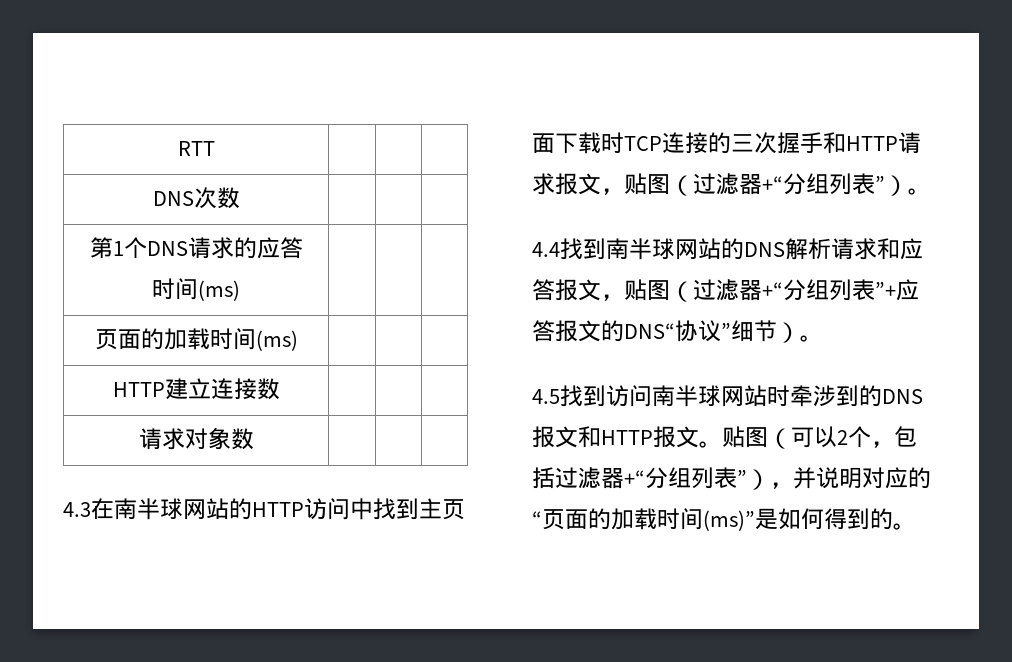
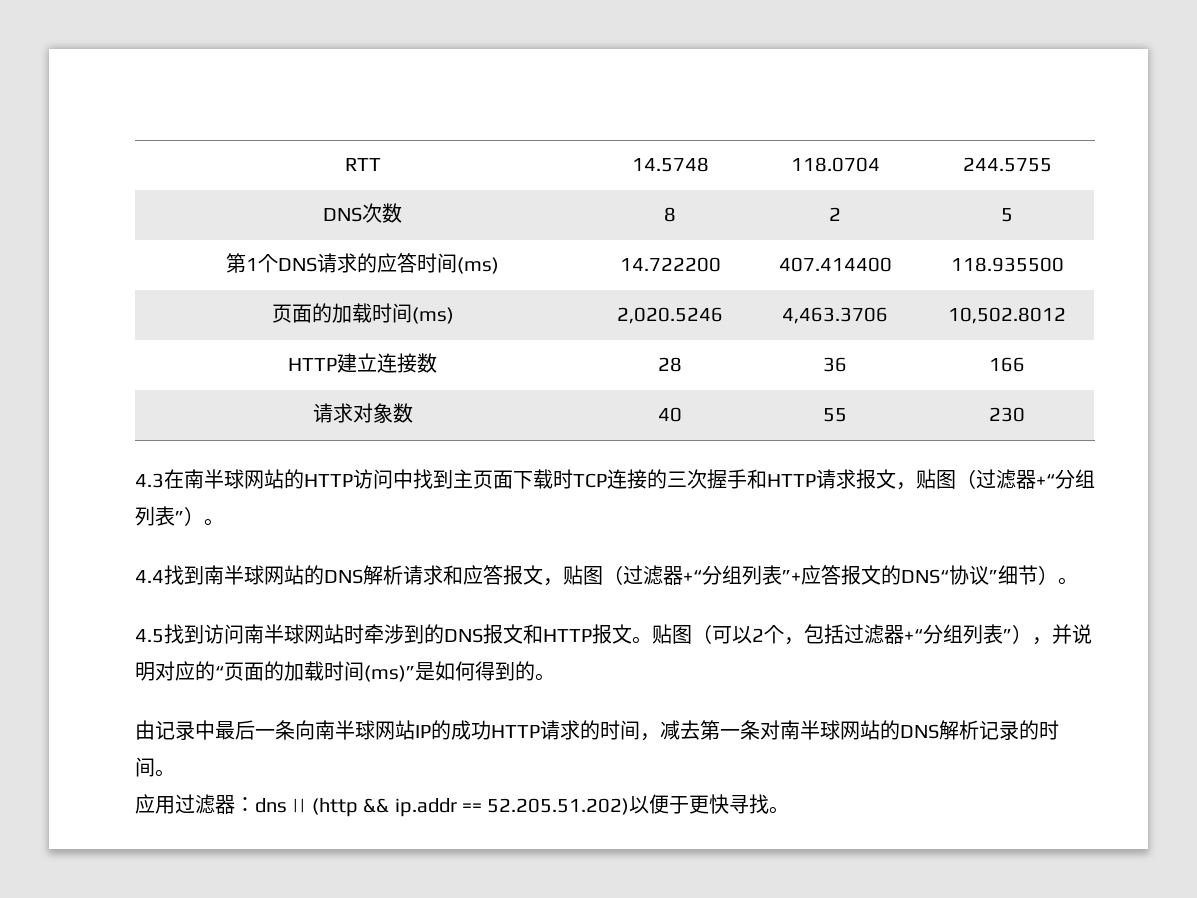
(215, 148) | | -> [631,157,709,172] [790,157,880,172] [962,157,1052,172] 14.5748 | 118.0704 | 244.5755
(240, 198) | | -> [664,207,676,222] [829,207,841,221] [1001,208,1013,222] 8 | 2 | 5
(240, 290) | | -> [619,257,721,272] [778,257,892,272] [950,257,1064,272] 14.722200 | 407.414400 | 118.935500
(298, 340) | | -> [617,307,723,324] [782,307,888,324] [948,307,1066,324] 2,020.5246 | 4,463.3706 | 10,502.8012
(280, 389) | | -> [658,357,682,372] [823,357,847,372] [989,357,1025,372] 28 | 36 | 166
(254, 439) | | -> [658,407,682,422] [823,408,847,422] [989,407,1025,422] 40 | 55 | 230
(916, 526) none -> [135,720,1059,741] [135,757,175,777] [135,794,790,817] // 由记录中最后一条向南半球网站IP的成功HTTP请求的时间，减去第一条对南半球网站的DNS解析记录的时间。 // 应用过滤器：dns || (http && ip.addr == 52.205.51.202)以便于更快寻找。

